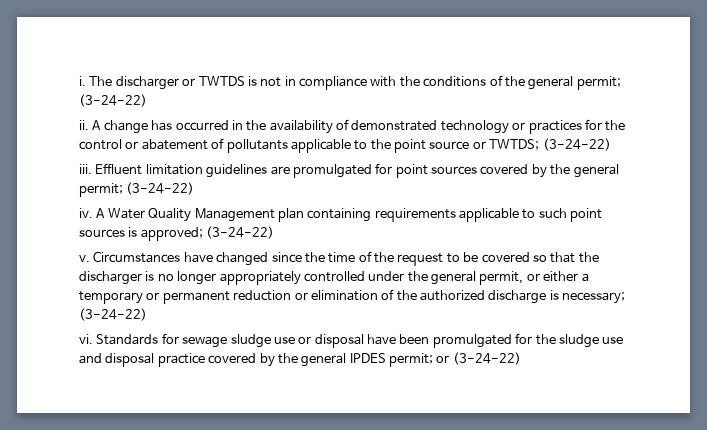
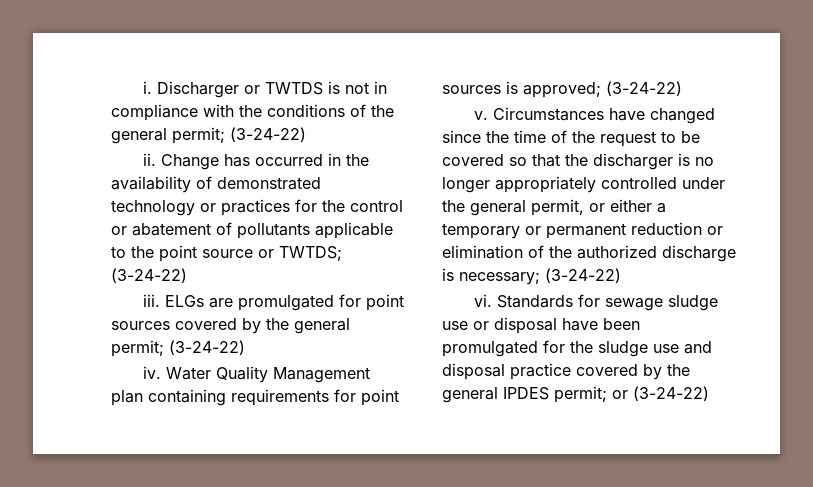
[89,76,179,90] The discharger -> [157,81,240,98] Discharger
[92,120,148,134] A change -> [161,154,220,170] Change
[95,163,268,178] Effluent limitation guidelines -> [165,295,205,307] ELGs
[96,208,106,218] A -> (162, 372) none
[459,208,567,222] applicable to such -> [334,389,356,402] for

